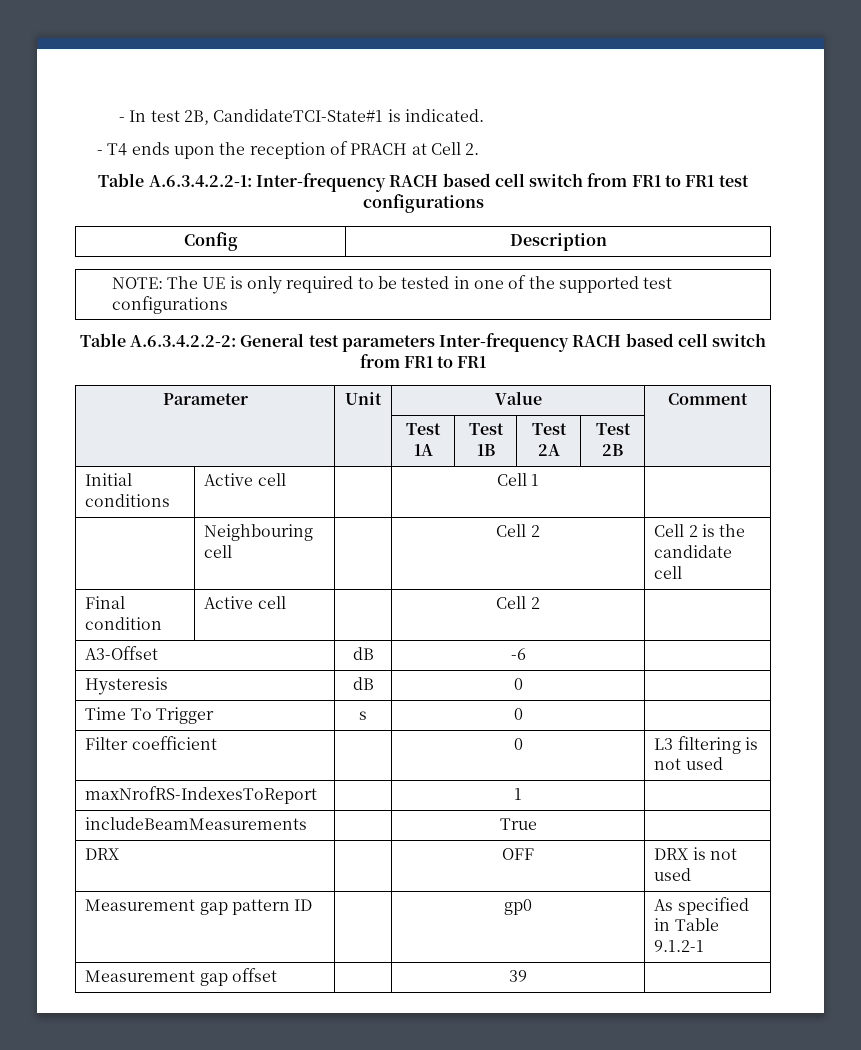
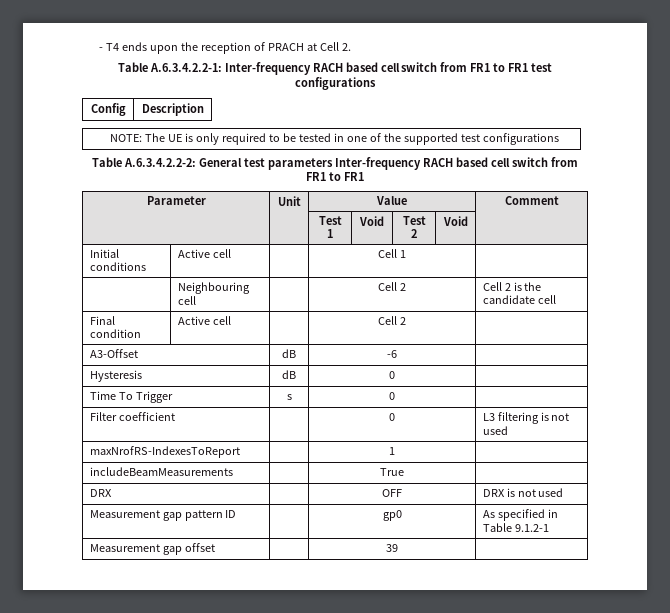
[119,109,485,125] [97,150,104,155] - In test 2B, CandidateTCI-State#1 is indicated. // - -> [99,47,104,51] -
[413,444,433,456] [468,423,504,435] [476,444,495,456] [531,423,567,435] [537,444,560,456] [595,423,631,435] [602,444,623,456] 1A | Test 1B | Test 2A | Test 2B -> [327,229,333,238] [359,216,384,226] [402,216,426,225] [411,229,417,238] [442,216,468,226] 1 | Void | Test 2 | Void

